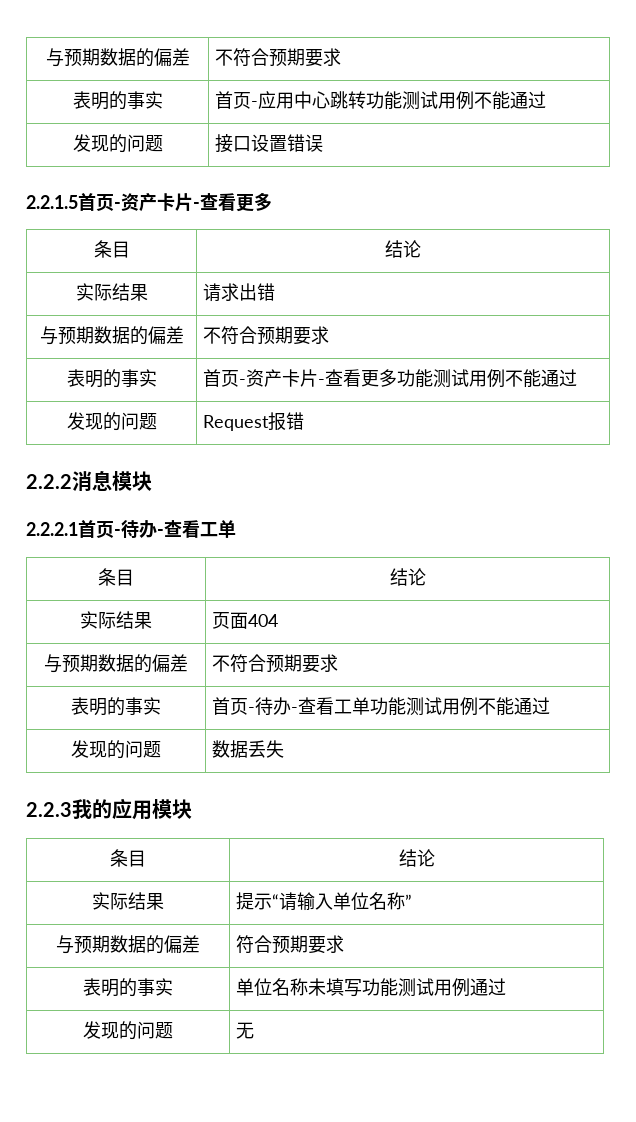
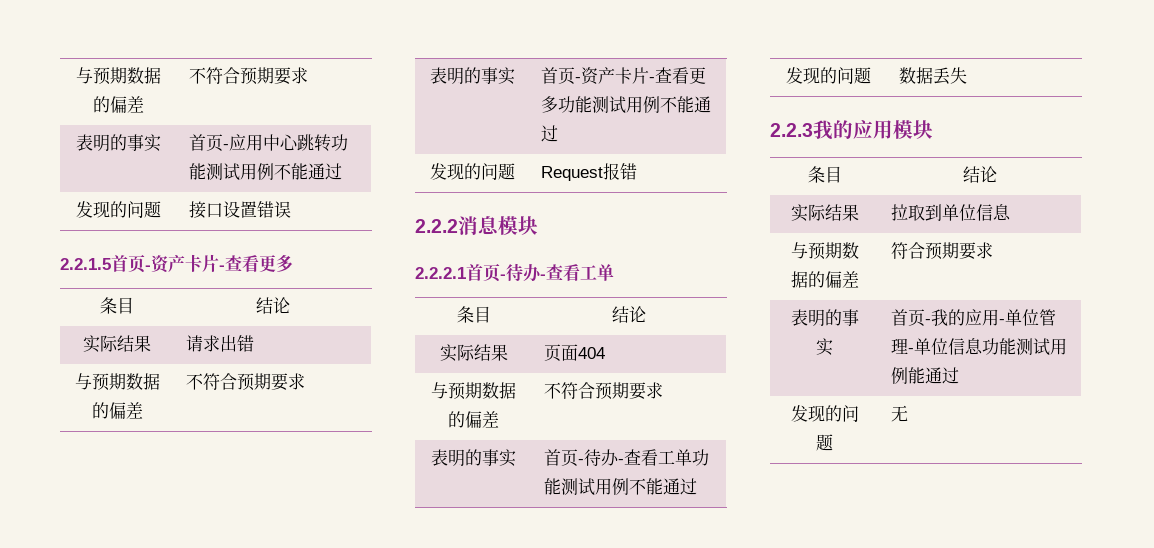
[236,892,413,911] 提示“请输入单位名称” -> [891,204,1012,221] 拉取到单位信息
[236,978,471,997] 单位名称未填写功能测试用例 -> [891,309,1057,327] [891,338,1068,356] [891,367,926,384] 首页-我的应用-单位管理-单位信息功能测试用例能

